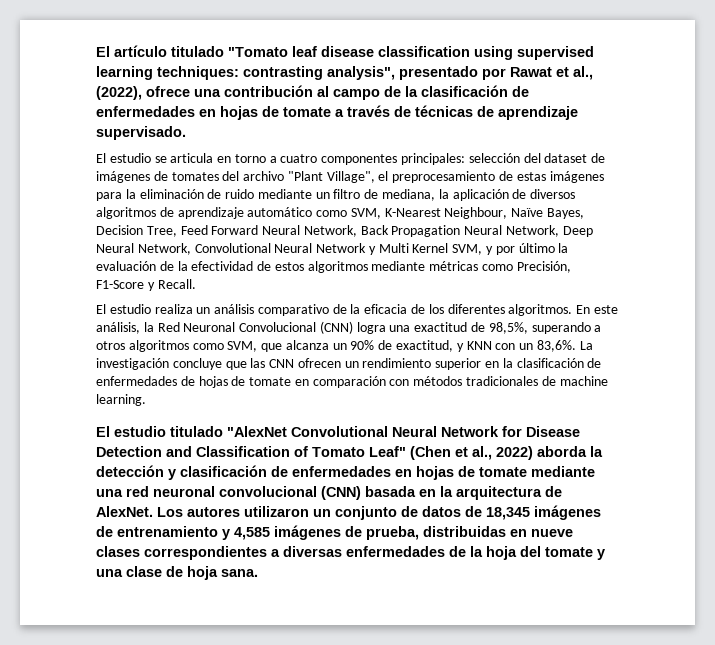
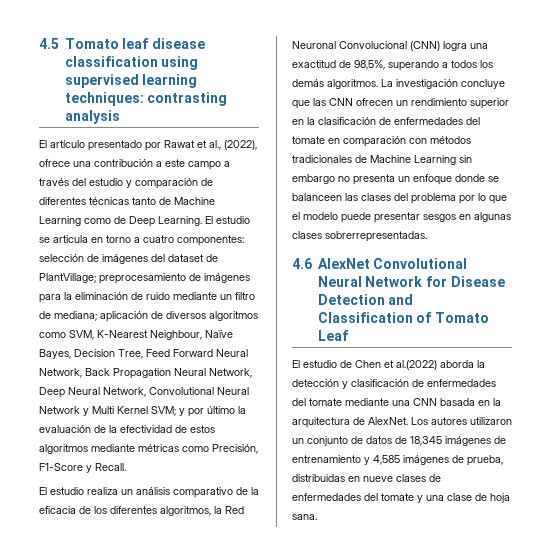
[96,45,288,57] El artículo titulado "Tomato -> [39,38,119,49] 4.5 Tomato
[327,66,395,80] analysis", -> [64,110,120,124] [39,140,85,148] analysis // El artículo
[317,85,529,100] [96,105,578,120] [96,126,186,140] al campo de la clasificación de enfermedades en hojas de tomate a través de técnicas de aprendizaje supervisado. // -> [156,159,230,170] [39,178,213,189] [39,197,215,205] [39,216,202,227] a este campo a través del estudio y comparación de diferentes técnicas tanto de Machine Learning como de Deep Learning.
[321,153,606,165] [96,171,389,183] componentes principales: selección del dataset de imágenes de tomates del archivo "Plant Village", el -> [177,235,244,246] [39,254,218,264] [39,273,96,283] componentes: selección de imágenes del dataset de PlantVillage;
[516,172,546,181] estas -> (201, 277) none
[382,189,449,201] mediana, la -> [54,311,97,321] mediana;
[159,207,313,219] de aprendizaje automático -> (258, 316) none
[452,244,483,255] SVM, -> [151,406,176,416] SVM;
[508,304,618,316] [96,322,140,334] algoritmos. En este análisis, -> [160,506,211,516] algoritmos,
[96,340,576,352] otros algoritmos como SVM, que alcanza un 90% de exactitud, y KNN con un 83,6%. -> [451,60,493,68] [292,79,378,89] todos los demás algoritmos.
[180,376,246,388] de hojas de -> [466,117,480,125] del
[559,376,608,386] [96,394,146,406] [96,426,287,437] machine learning. // El estudio titulado "AlexNet -> [370,155,472,165] [292,174,499,185] [292,193,507,204] [292,212,511,223] [292,231,427,242] [292,258,370,269] Machine Learning sin embargo no presenta un enfoque donde se balanceen las clases del problema por lo que el modelo puede presentar sesgos en algunas clases sobrerrepresentadas. // 4.6 AlexNet
[369,446,533,460] Leaf" (Chen et al., 2022) -> [317,330,348,341] [292,360,437,370] Leaf // El estudio de Chen et al.(2022)
[395,466,595,480] [96,486,361,500] en hojas de tomate mediante una red neuronal convolucional (CNN) -> [292,398,437,406] del tomate mediante una CNN
[144,546,517,560] correspondientes a diversas enfermedades de la hoja -> [429,474,441,482] [292,493,361,501] de enfermedades

